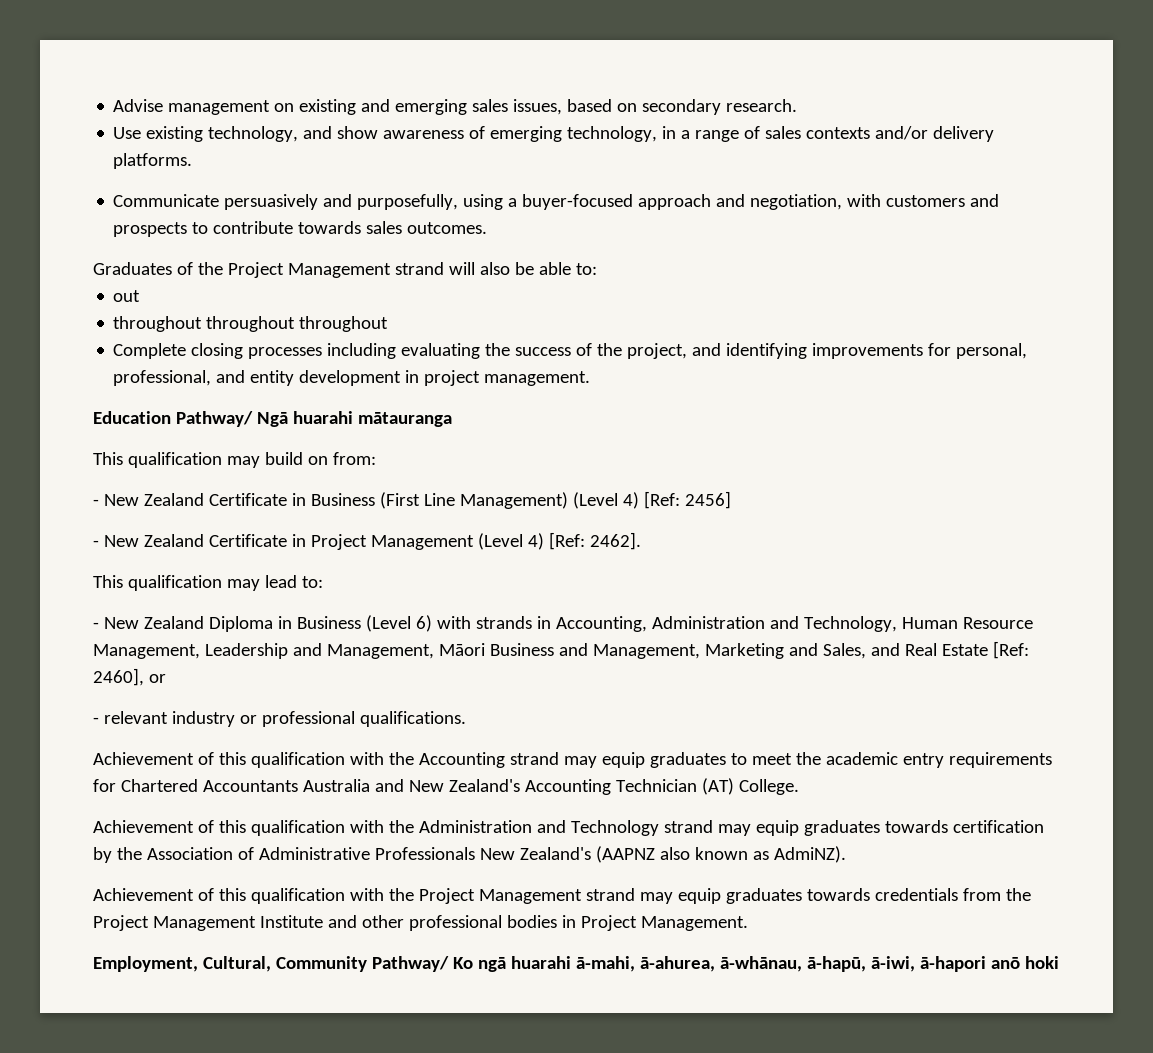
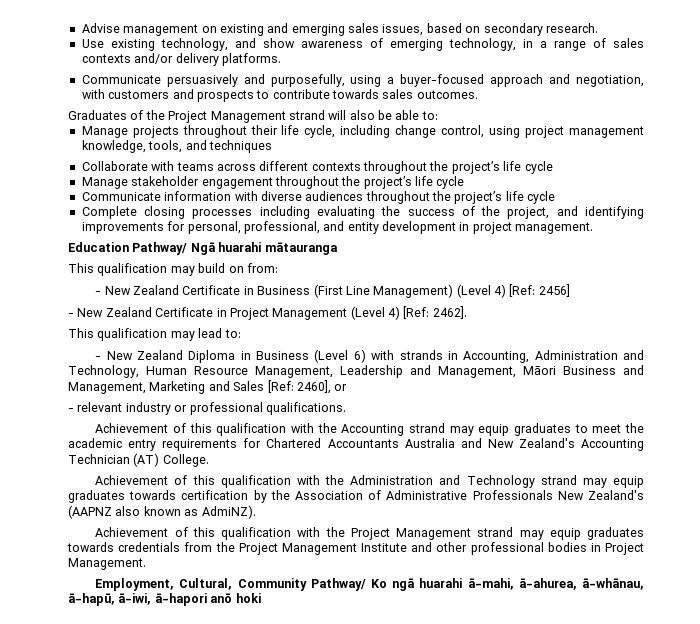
[113,290,141,302] [113,316,389,332] out // throughout throughout throughout -> [81,125,644,138] [81,140,272,153] [81,161,553,174] [81,176,465,189] [81,191,556,204] Manage projects throughout their life cycle, including change control, using project management knowledge, tools, and techniques // Collaborate with teams across different contexts throughout the project’s life cycle // Manage stakeholder engagement throughout the project’s life cycle // Communicate information with diverse audiences throughout the project’s life cycle
[822,643,988,659] Sales, and Real Estate -> [233,381,265,391] Sales

